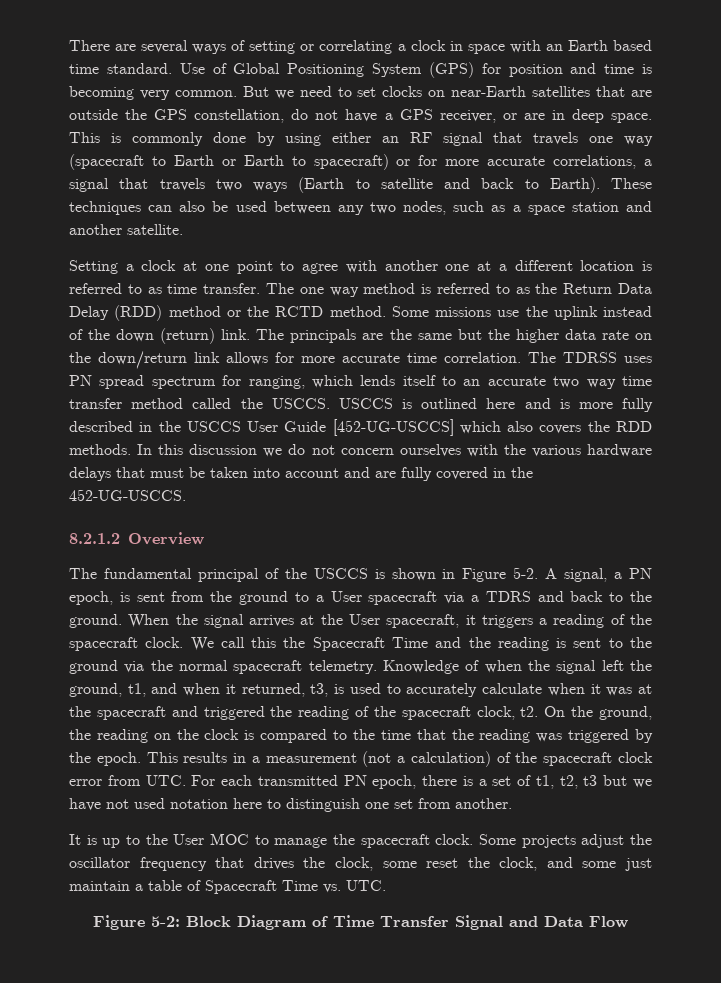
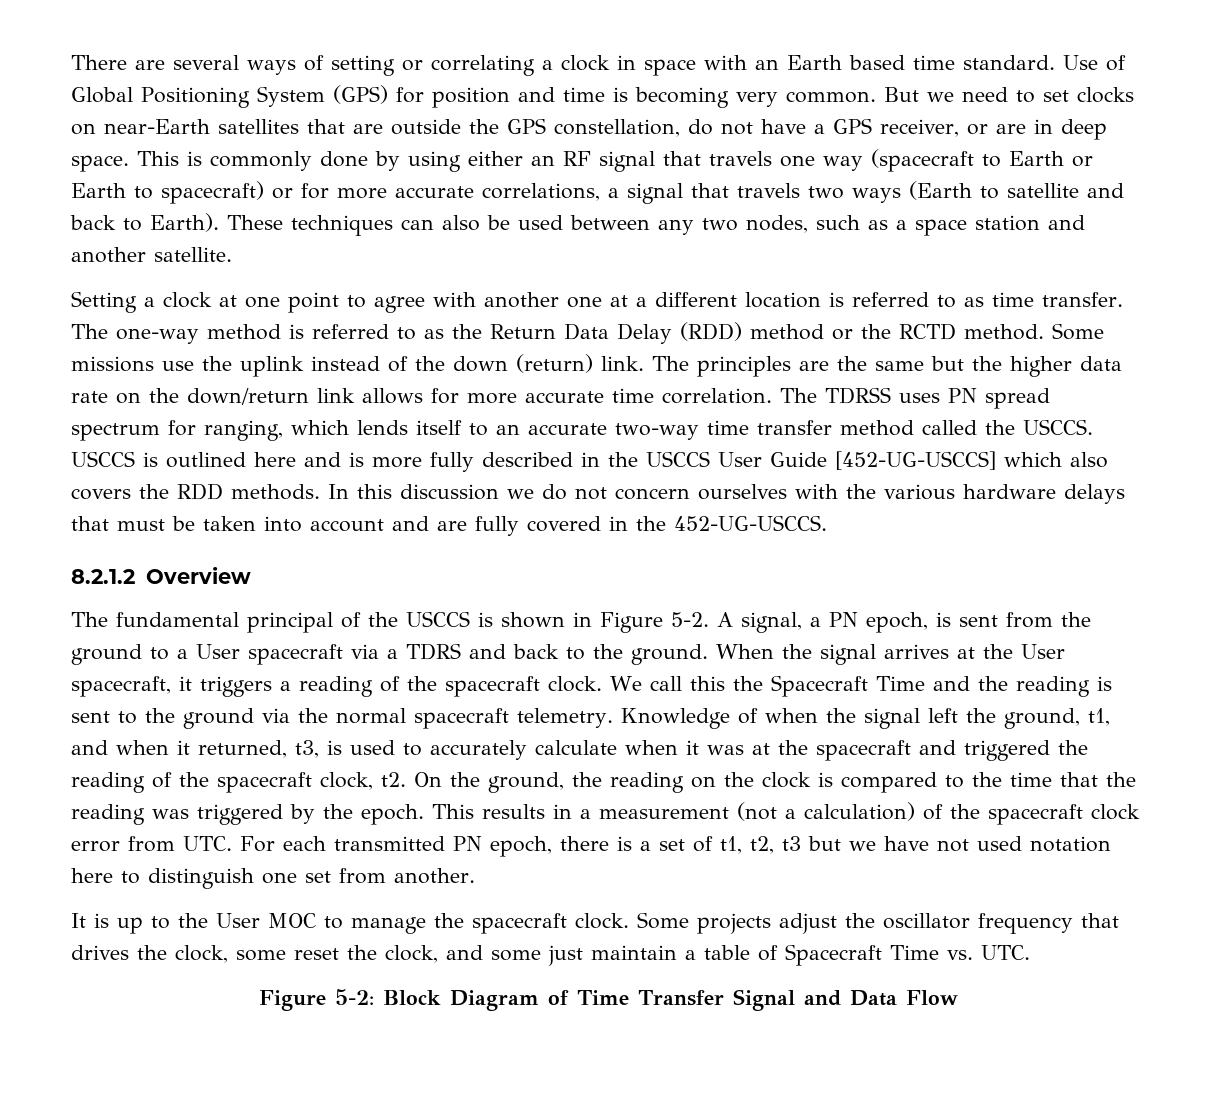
[299,287,359,297] one way -> [116,328,199,344] one-way
[290,329,357,343] principals -> [697,356,791,377] principles
[553,376,616,389] two way -> [615,423,699,440] two-way

